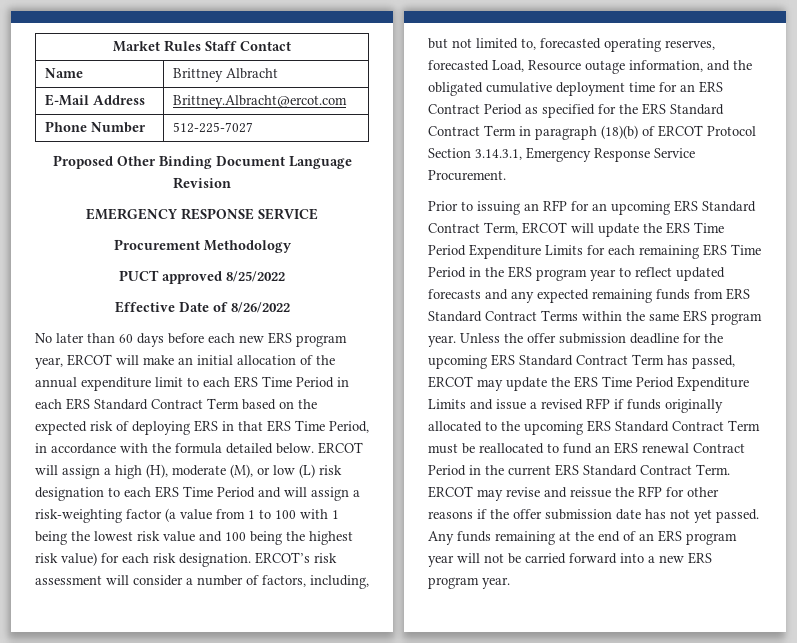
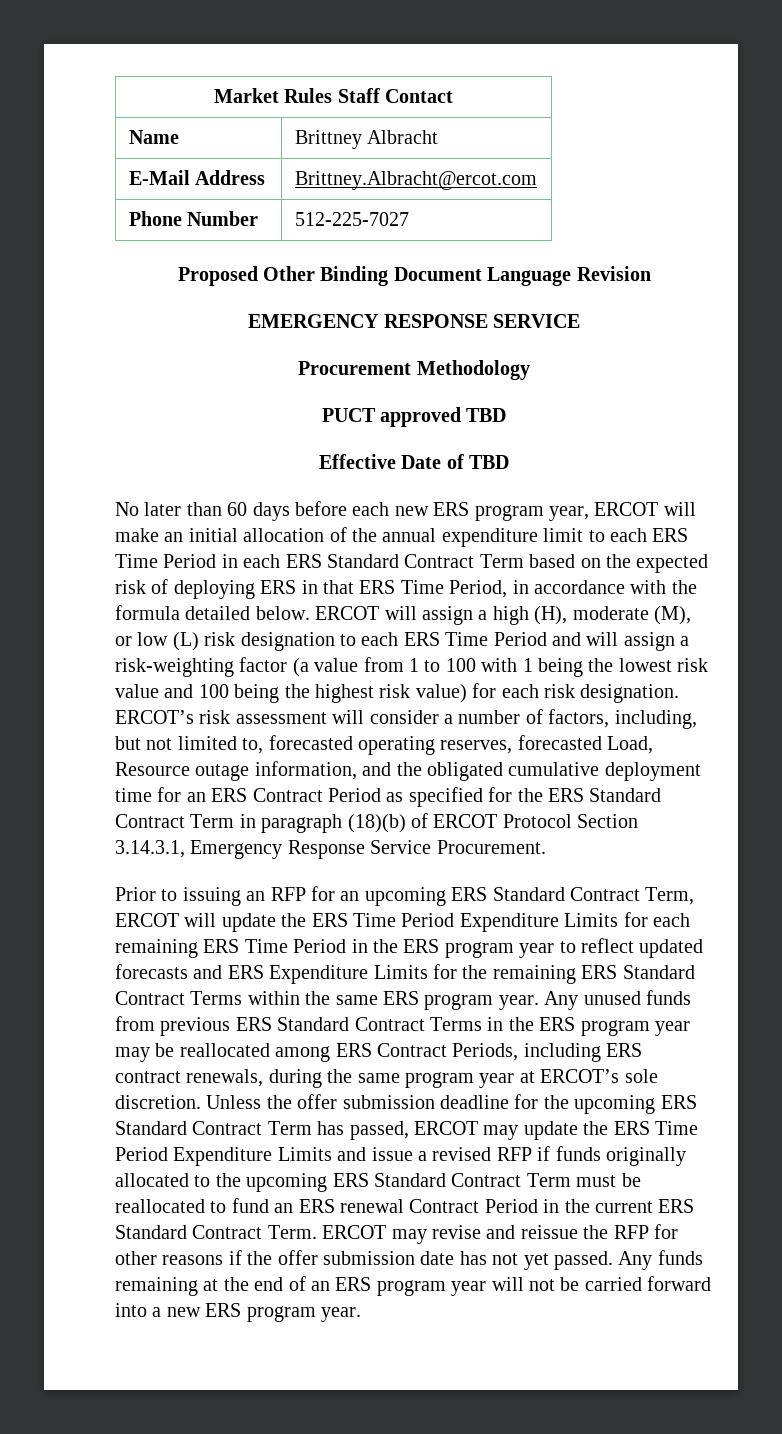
[226,271,285,282] 8/25/2022 -> [466,408,507,422] TBD
[230,302,290,313] 8/26/2022 -> [469,455,510,469] TBD
[511,289,723,303] any expected remaining funds from -> [227,964,576,984] ERS Expenditure Limits for the remaining
(456, 341) none -> [544,990,691,1010] [115,1016,690,1036] [115,1043,643,1062] [115,1069,658,1088] [115,1095,201,1109] Any unused funds from previous ERS Standard Contract Terms in the ERS program year may be reallocated among ERS Contract Periods, including ERS contract renewals, during the same program year at ERCOT’s sole discretion.

